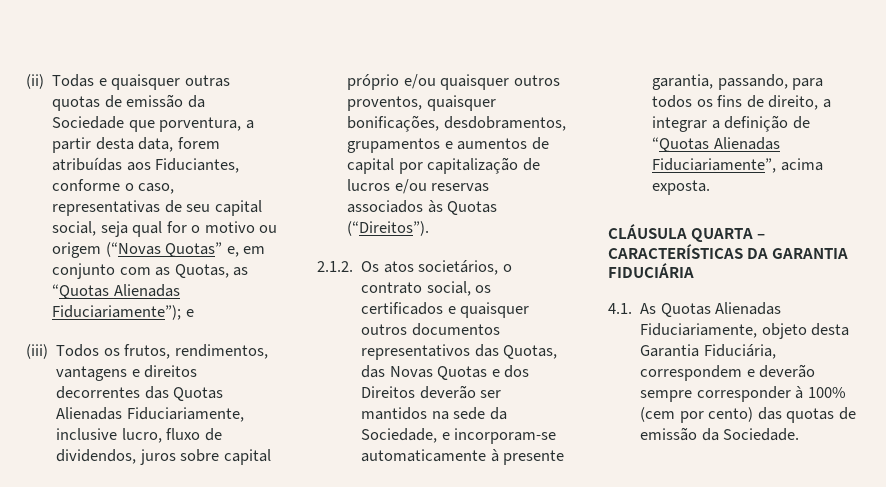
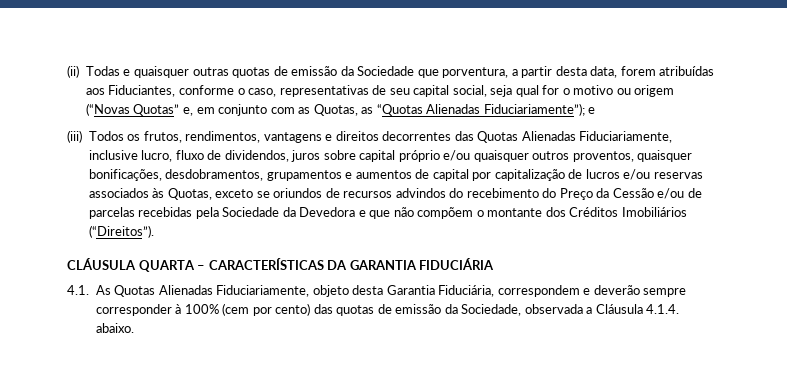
[447,201,498,215] [347,221,430,236] [317,260,512,275] [361,281,492,296] [361,302,530,318] [361,323,500,336] [361,344,558,360] [361,365,530,380] [361,385,502,399] [361,407,507,420] [361,428,557,444] [361,449,565,465] [652,74,824,90] [652,95,831,110] [652,115,810,132] [652,137,780,152] [652,158,823,173] [652,180,711,195] Quotas (“Direitos”). // 2.1.2. Os atos societários, o contrato social, os certificados e quaisquer outros documentos representativos das Quotas, das Novas Quotas e dos Direitos deverão ser mantidos na sede da Sociedade, e incorporam-se automaticamente à presente garantia, passando, para todos os fins de direito, a integrar a definição de “Quotas Alienadas Fiduciariamente”, acima exposta. -> [167,188,702,200] [88,207,687,219] [88,225,154,238] Quotas, exceto se oriundos de recursos advindos do recebimento do Preço da Cessão e/ou de parcelas recebidas pela Sociedade da Devedora e que não compõem o montante dos Créditos Imobiliários (“Direitos”).
[723,428,800,441] Sociedade. -> [461,304,680,316] [95,323,134,333] Sociedade, observada a Cláusula 4.1.4. abaixo.

